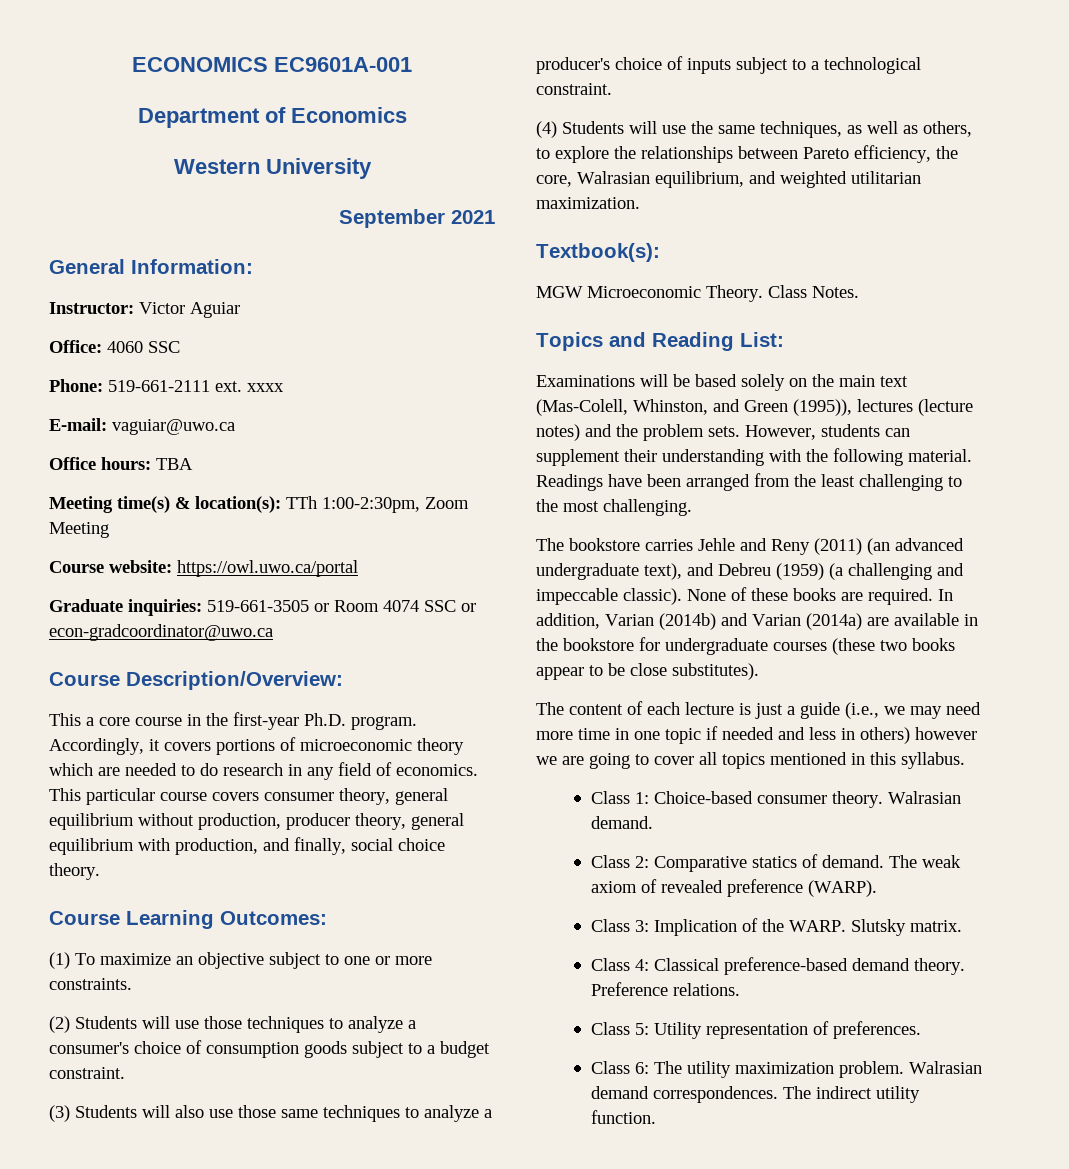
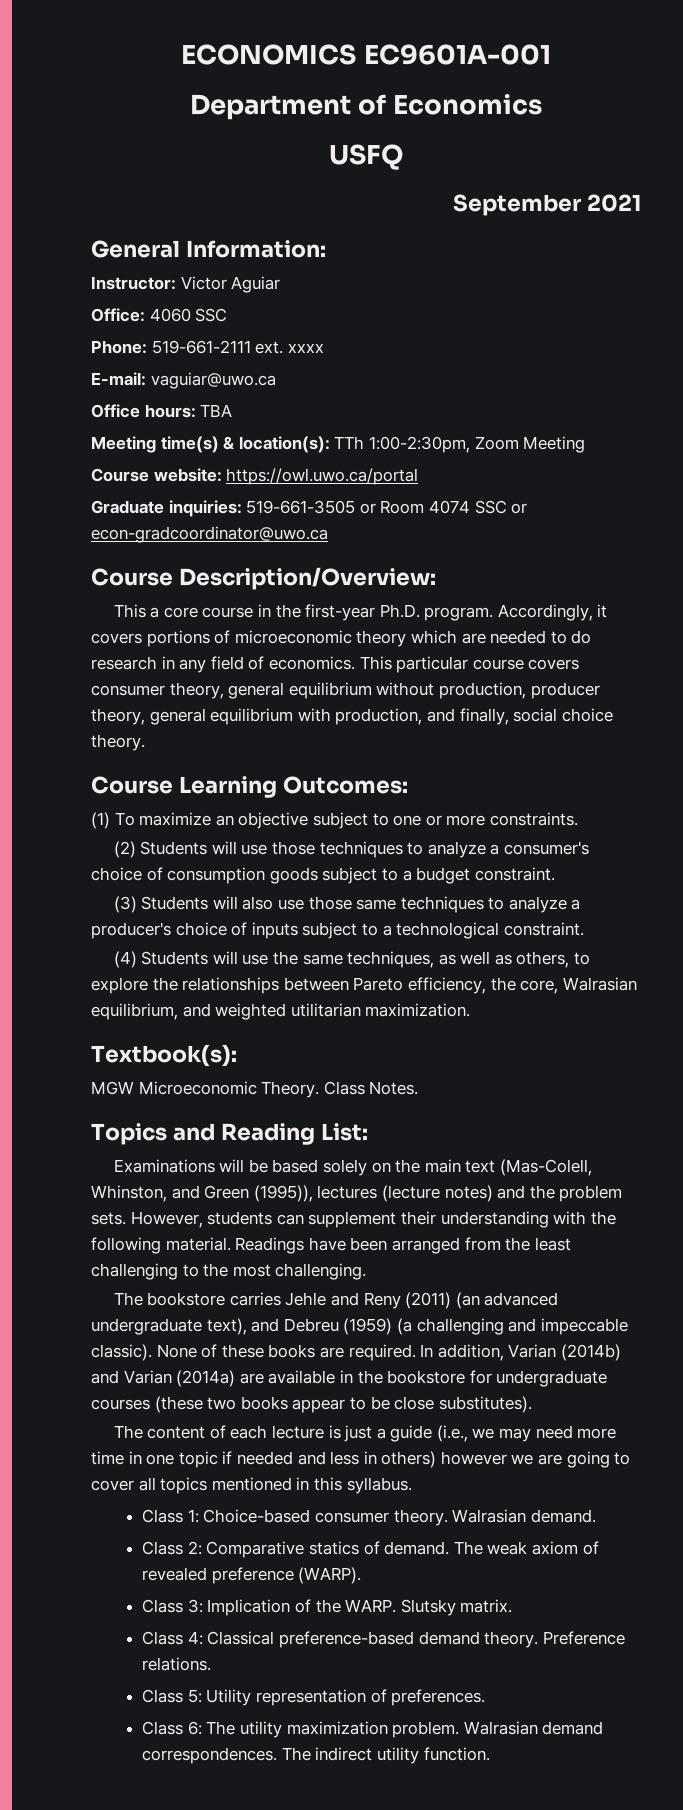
[173,158,372,179] Western University -> [329,144,403,170] USFQ

